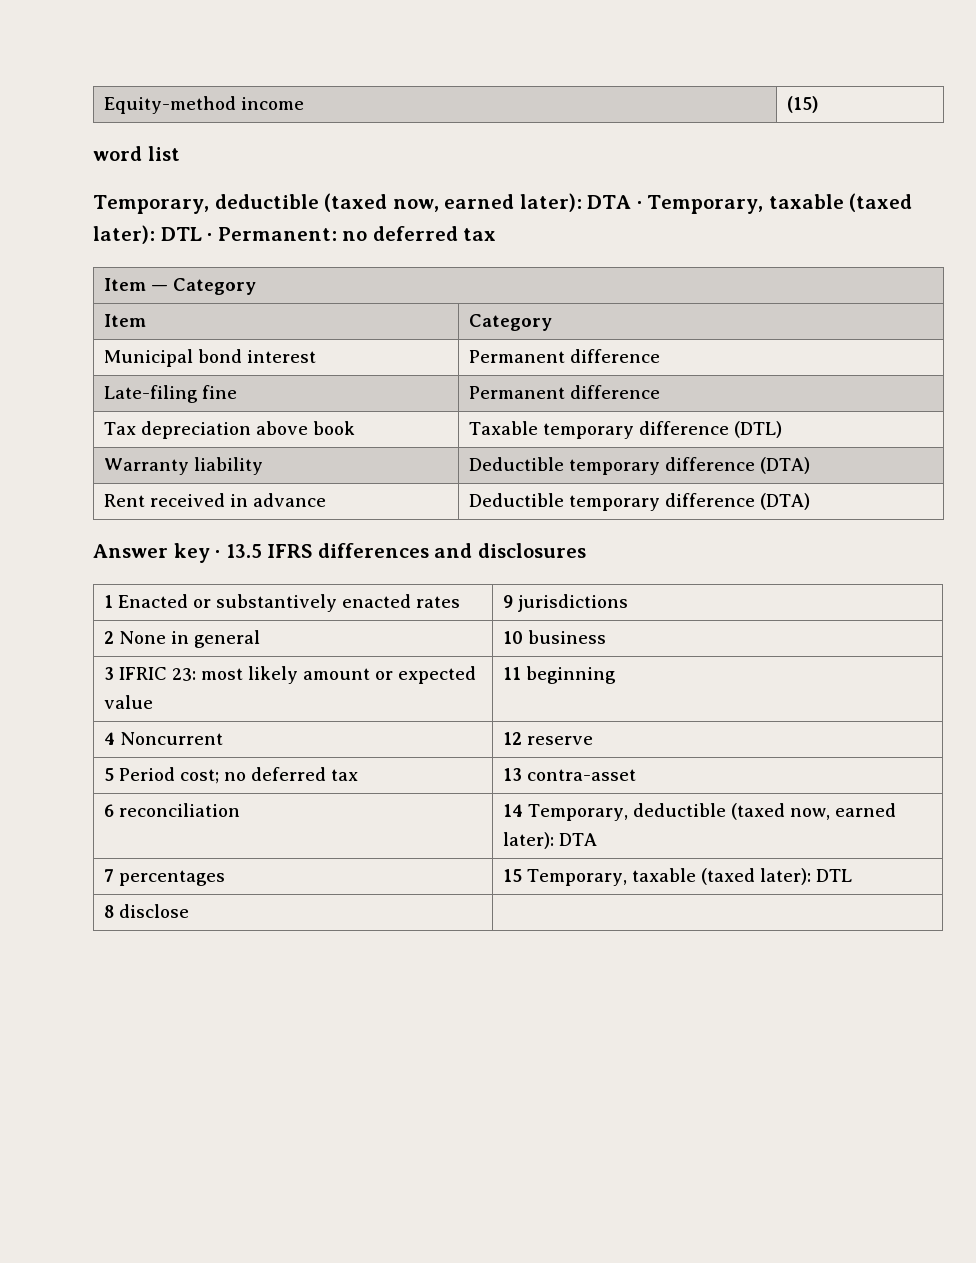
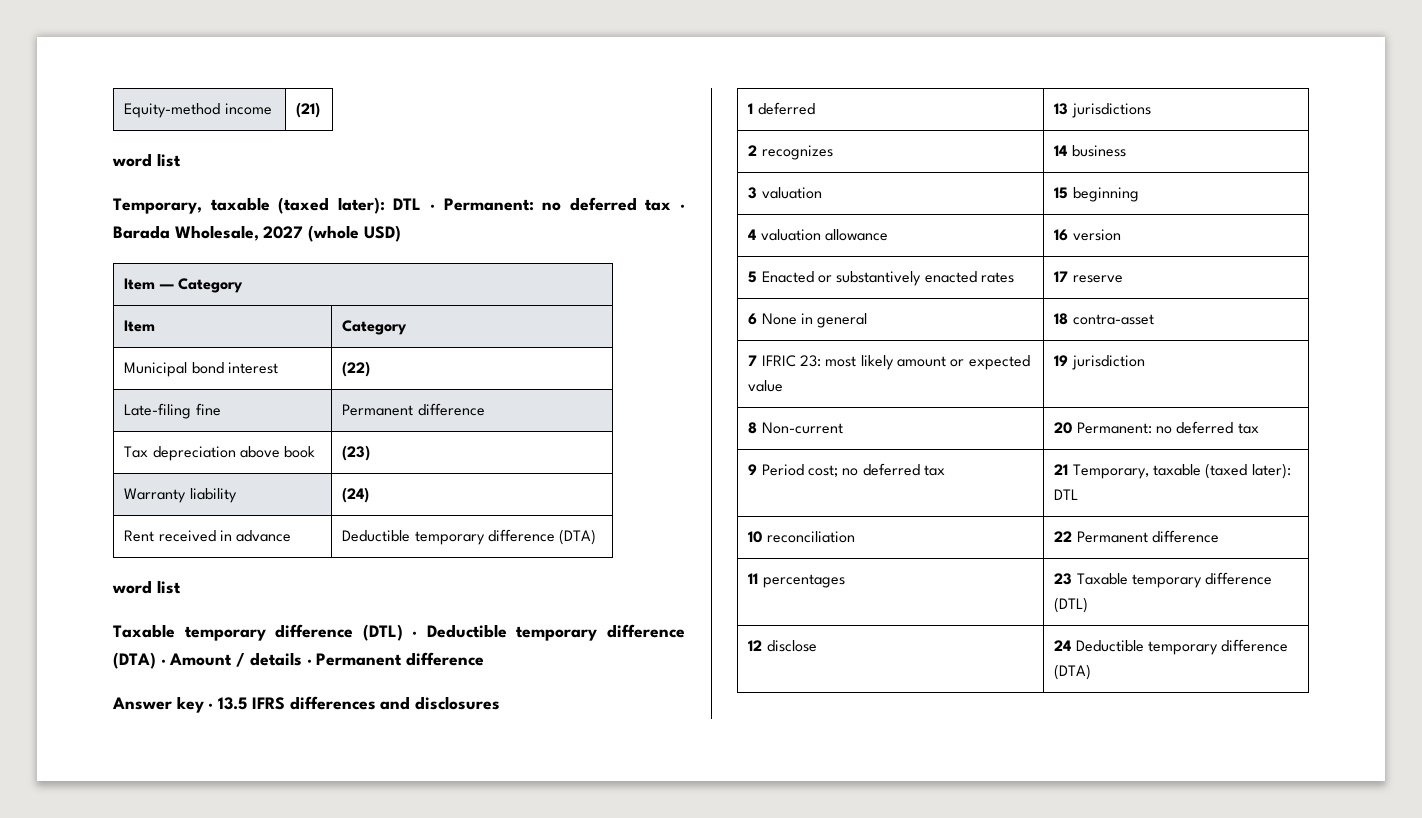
[786,96,819,113] (15) -> [296,102,321,118] (21)
[214,193,764,214] deductible (taxed now, earned later): DTA · Temporary, -> (202, 206) none
(497, 234) none -> [680,204,686,210] [113,225,401,242] · Barada Wholesale, 2027 (whole USD)
[468,349,660,363] Permanent difference -> [342,361,371,377] (22)
[468,421,782,439] [103,457,263,475] [468,457,810,475] Taxable temporary difference (DTL) // Warranty liability | Deductible temporary difference (DTA) -> [342,445,371,461] [124,488,237,503] [342,487,370,503] (23) // Warranty liability | (24)
(810, 501) none -> [112,580,181,594] [113,624,685,641] [113,652,485,669] // word list // Taxable temporary difference (DTL) · Deductible temporary difference (DTA) · Amount / details · Permanent difference
(113, 601) none -> [757,102,815,115] [1054,103,1151,118] [748,145,833,160] [1054,145,1126,157] [748,187,822,199] [1054,187,1139,202] [748,229,888,241] [1054,229,1121,241] [748,271,758,283] deferred | 13 jurisdictions // 2 recognizes | 14 business // 3 valuation | 15 beginning // 4 valuation allowance | 16 version // 5
[502,594,628,612] [103,631,114,644] 9 jurisdictions // 2 -> [1054,271,1123,283] [748,313,758,325] 17 reserve // 6
[502,630,606,644] [103,667,114,680] 10 business // 3 -> [1054,313,1154,325] [748,355,758,366] 18 contra-asset // 7
[502,666,616,684] [103,732,223,745] [502,732,593,745] [103,768,114,781] 11 beginning // 4 Noncurrent | 12 reserve // 5 -> [1054,355,1145,370] [748,422,843,434] [1054,421,1259,434] [748,464,758,475] 19 jurisdiction // 8 Non-current | 20 Permanent: no deferred tax // 9
[502,768,636,781] [103,803,240,817] [502,803,896,821] [502,832,597,849] [103,869,225,886] [502,869,522,882] 13 contra-asset // 6 reconciliation | 14 Temporary, deductible (taxed now, earned later): DTA // 7 percentages | 15 -> [1054,464,1069,475] 21
[103,904,189,918] 8 disclose | -> [748,531,855,543] [1054,530,1219,543] [748,573,845,588] [1054,572,1273,588] [1054,597,1089,613] [748,640,817,652] [1054,639,1289,655] [1054,664,1092,680] 10 reconciliation | 22 Permanent difference // 11 percentages | 23 Taxable temporary difference (DTL) // 12 disclose | 24 Deductible temporary difference (DTA)

